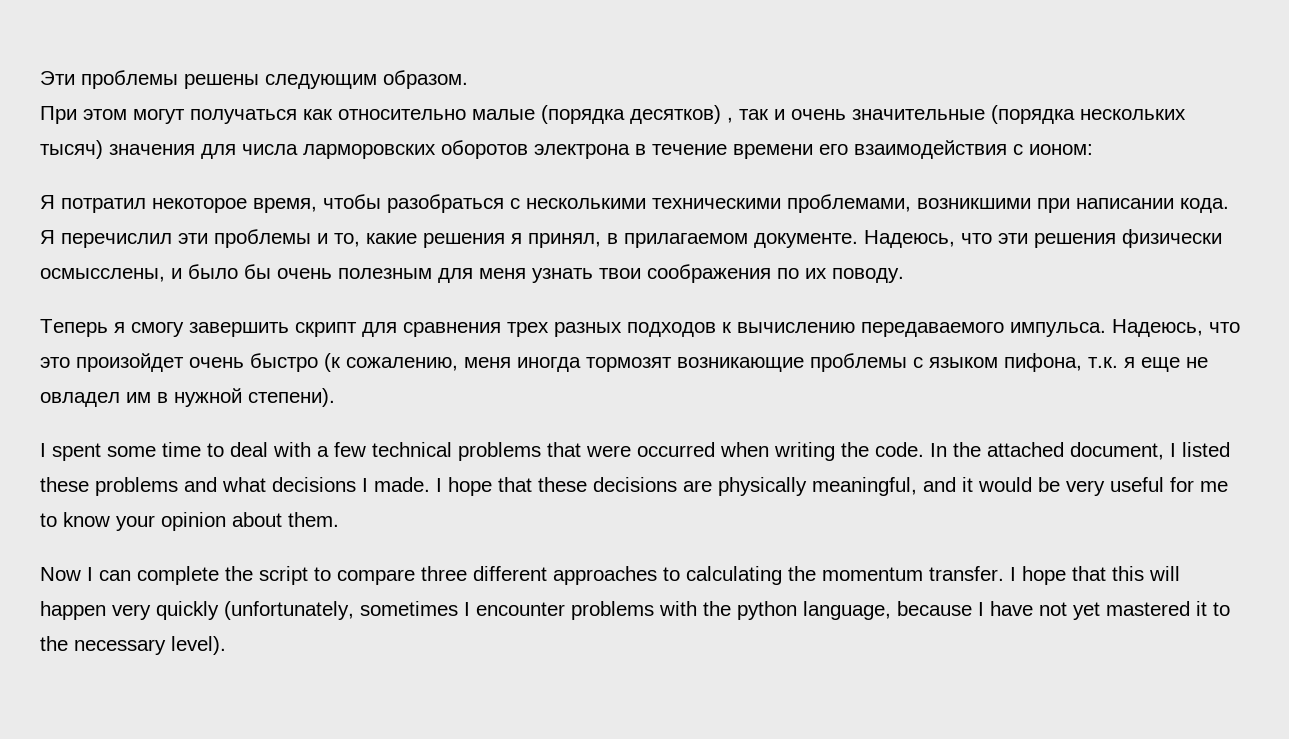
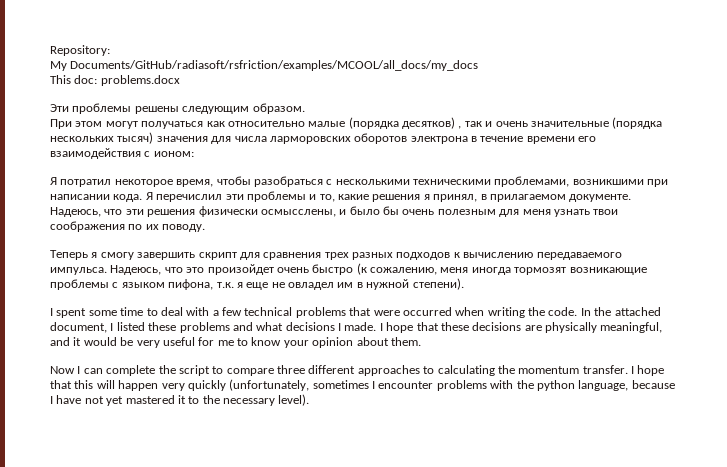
(40, 78) none -> [50,45,110,56] [50,60,479,71] [50,75,180,86] Repository: // My Documents/GitHub/radiasoft/rsfriction/examples/MCOOL/all_docs/my_docs // This doc: problems.docx //

